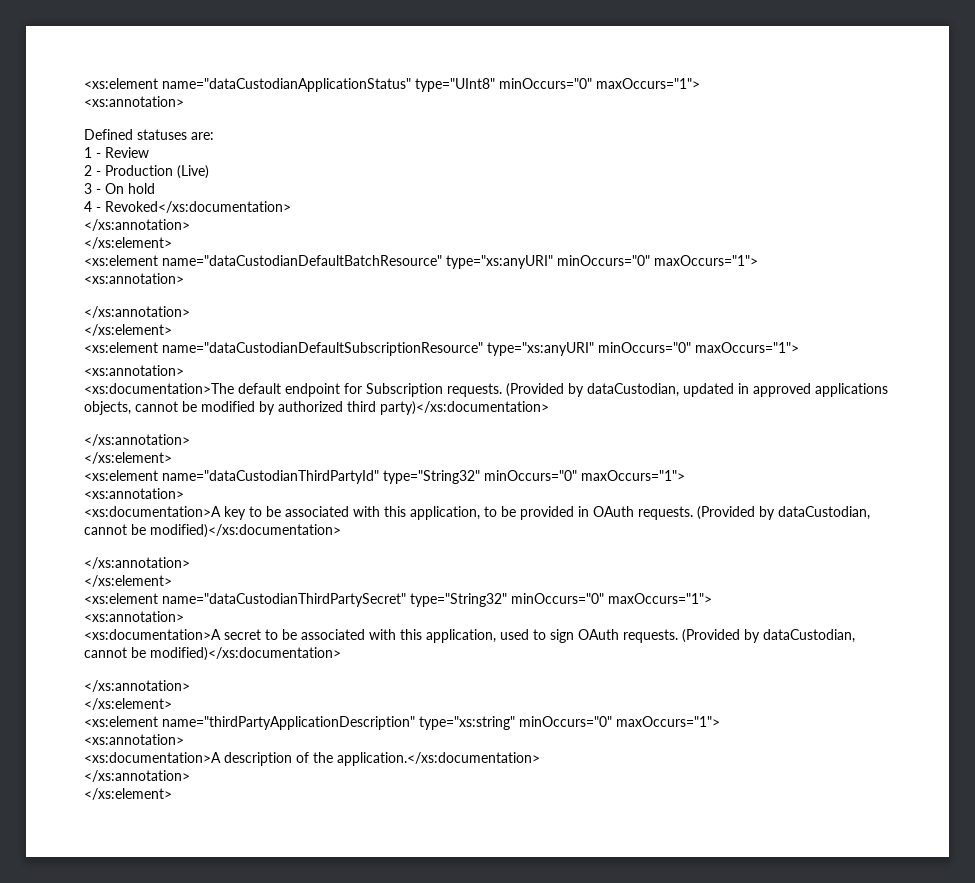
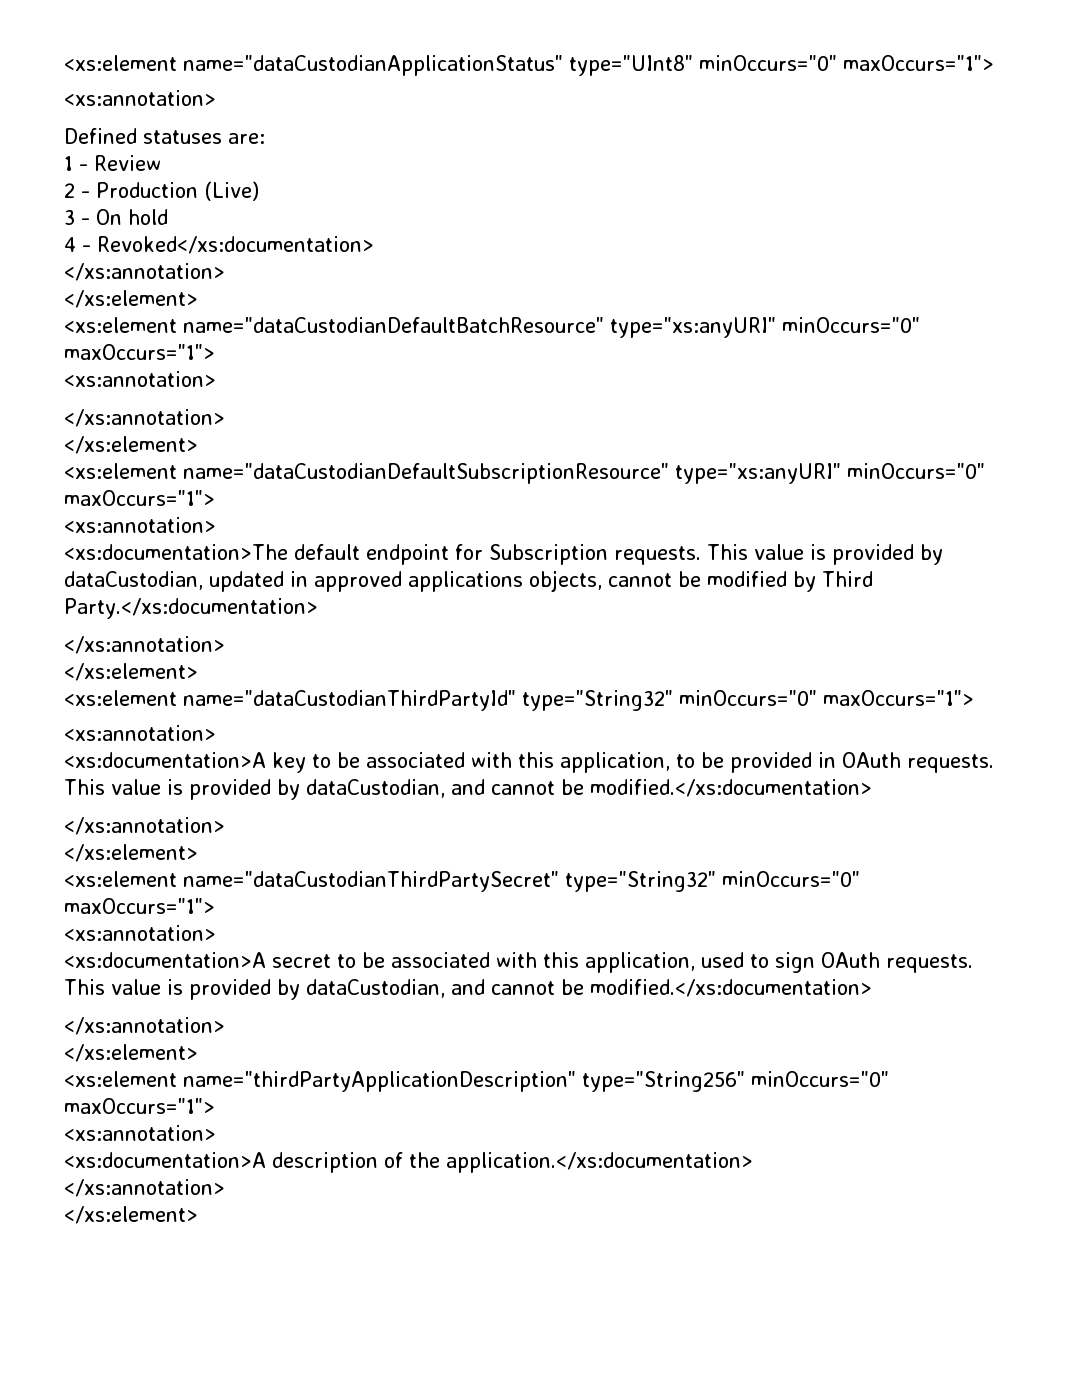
[506,383,564,397] (Provided -> [707,544,914,565] This value is provided
[278,401,549,415] authorized third party)</xs:documentation> -> [822,571,873,587] [64,598,318,619] Third Party.</xs:documentation>
[697,506,870,520] [84,524,341,538] (Provided by dataCustodian, cannot be modified)</xs:documentation> -> [64,779,872,800] This value is provided by dataCustodian, and cannot be modified.</xs:documentation>
[682,629,855,643] [84,647,341,661] (Provided by dataCustodian, cannot be modified)</xs:documentation> -> [64,979,872,1000] This value is provided by dataCustodian, and cannot be modified.</xs:documentation>
[419,716,515,730] type="xs:string" -> [582,1071,745,1092] type="String256"

